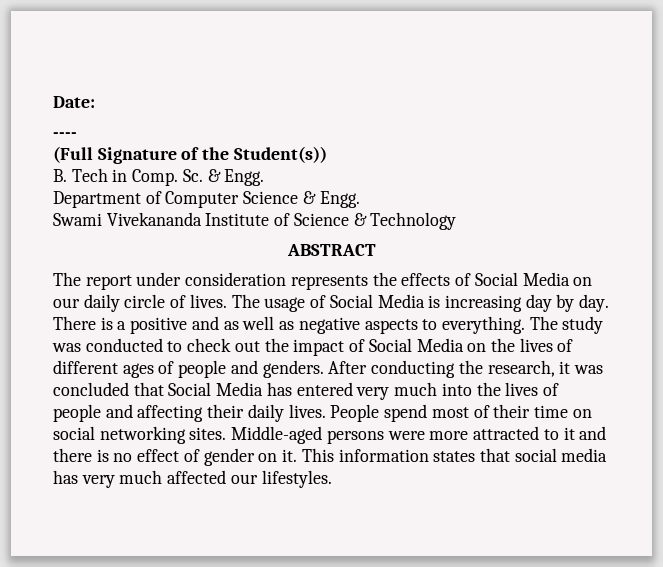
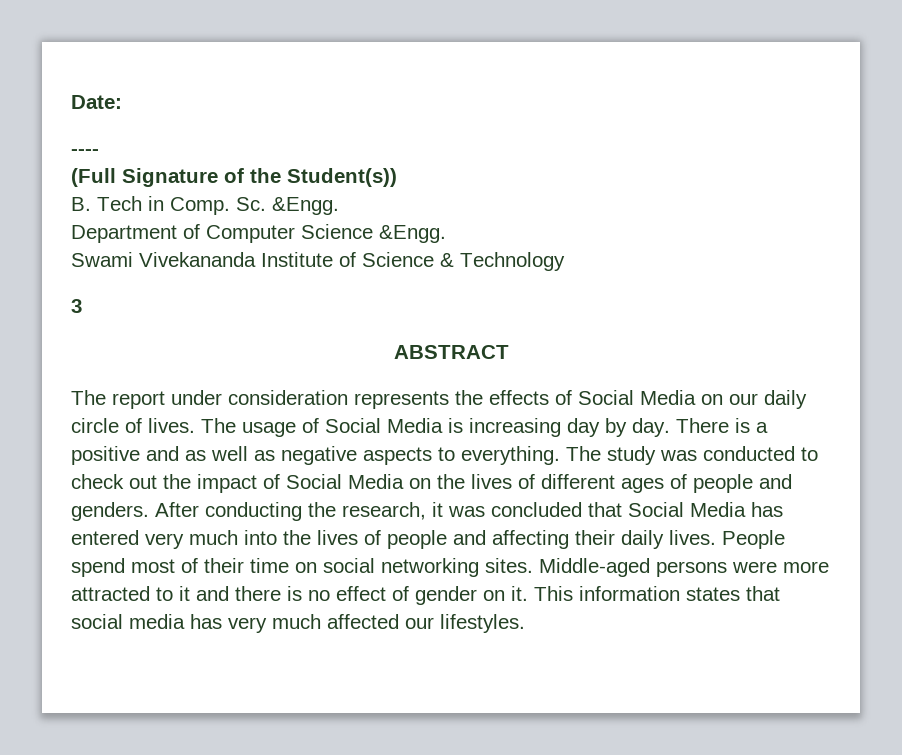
[207,169,265,186] & Engg. -> [272,197,339,215] &Engg.
[302,191,360,208] & Engg. -> [379,225,446,243] &Engg.
(457, 221) none -> [71,299,82,313] // 3

